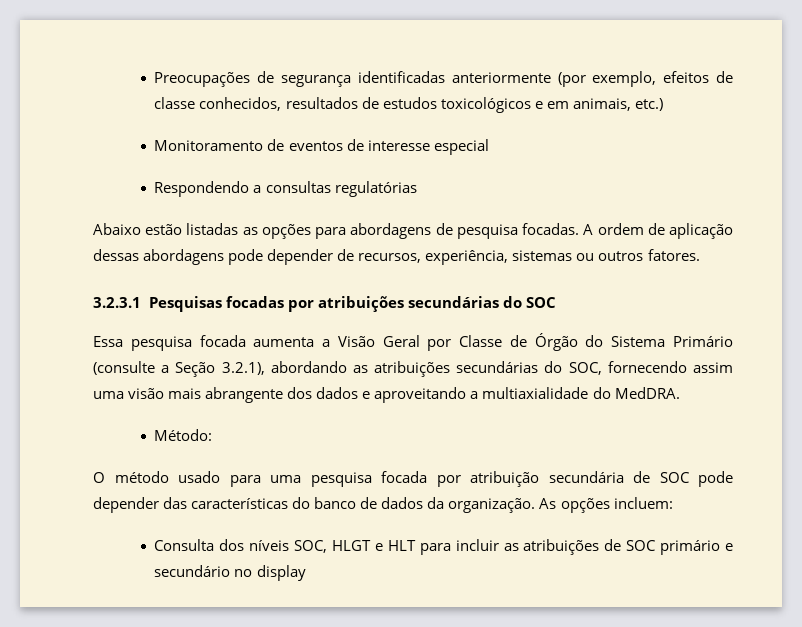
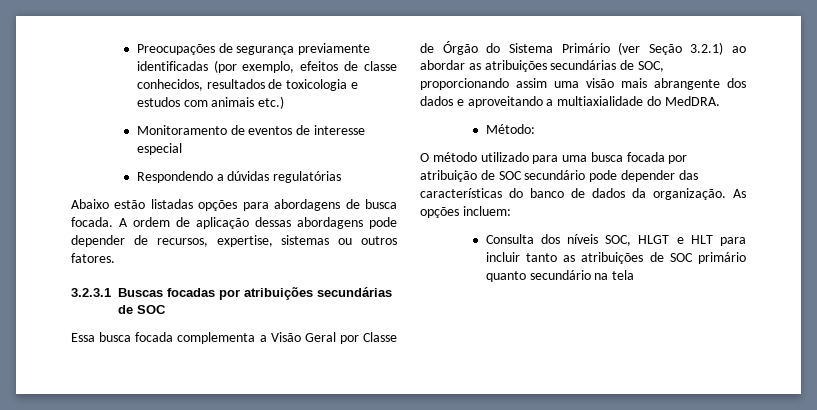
[357,71,551,83] identificadas anteriormente -> [298,43,371,55] [136,61,208,71] previamente identificadas
[382,97,631,113] estudos toxicológicos e em animais, -> [286,79,358,91] [136,97,255,107] toxicologia e estudos com animais
[265,181,331,193] consultas -> [227,171,270,181] dúvidas
[242,227,258,235] as -> (193, 204) none
[456,223,580,239] pesquisa focadas. -> [365,199,397,209] [71,217,113,227] busca focada.
[425,250,509,265] experiência, -> [216,235,273,247] expertise,
[148,296,222,312] Pesquisas -> [118,288,163,297] Buscas
[502,296,522,308] do -> [118,305,133,314] de
[130,335,315,351] pesquisa focada aumenta -> [99,332,256,344] busca focada complementa
[93,361,687,377] (consulte a Seção 3.2.1), abordando as atribuições secundárias do SOC, fornecendo -> [618,42,746,55] [420,60,664,72] [420,78,509,90] (ver Seção 3.2.1) ao abordar as atribuições secundárias de SOC, proporcionando
[178,471,220,483] usado -> [480,152,529,162] utilizado
[310,472,372,487] pesquisa -> [590,152,623,162] busca
[548,471,690,483] secundária de SOC -> [480,170,586,180] de SOC secundário
(499, 545) none -> [525,253,557,262] tanto
[724,543,733,551] [154,565,306,581] e secundário no display -> [485,270,635,282] quanto secundário na tela

